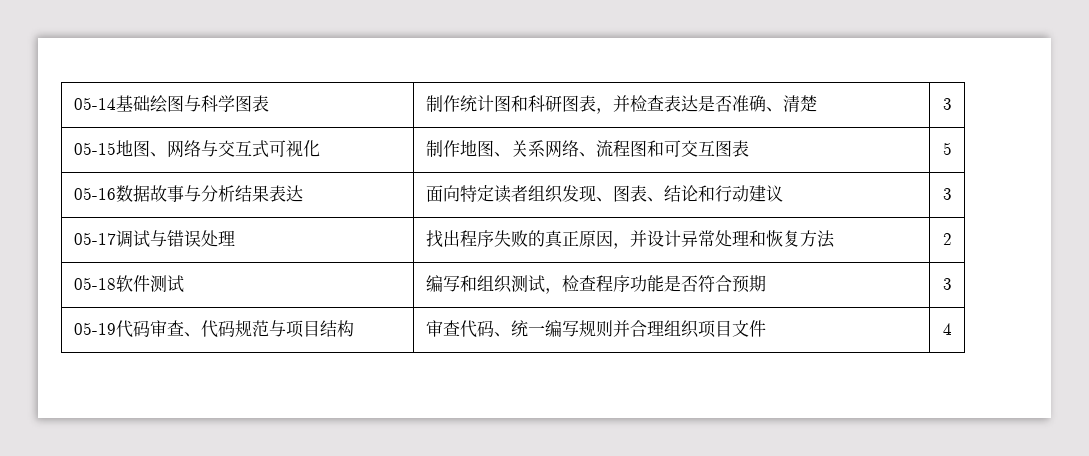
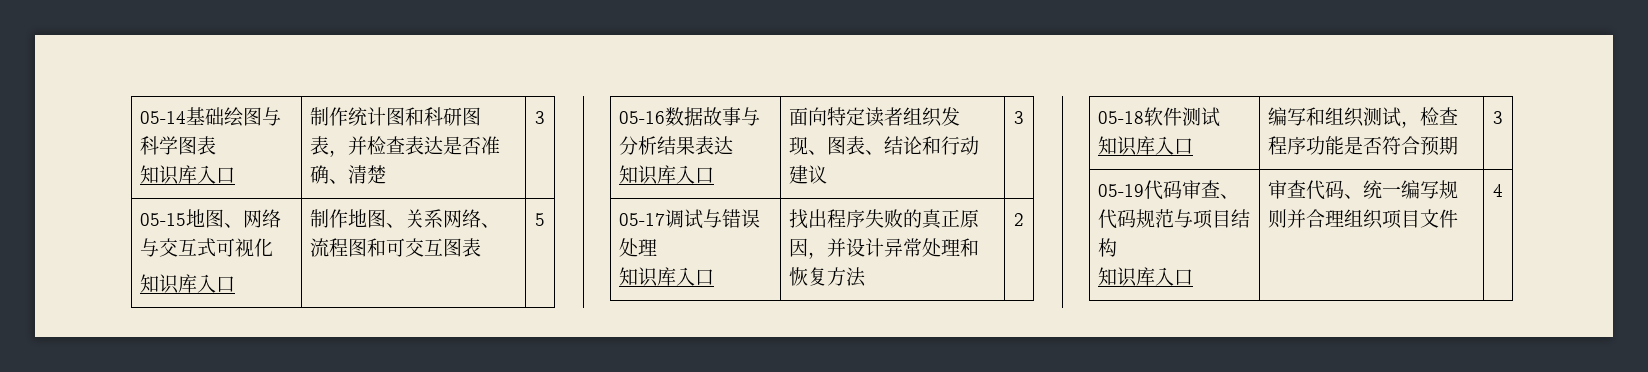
(269, 103) none -> [139,165,235,185] // 知识库入口
(320, 148) none -> [139,274,235,294] // 知识库入口
(303, 193) none -> [618,165,714,185] // 知识库入口
(235, 238) none -> [618,267,714,287] // 知识库入口
(184, 284) none -> [1097,136,1193,156] // 知识库入口
(354, 328) none -> [1097,267,1193,287] // 知识库入口

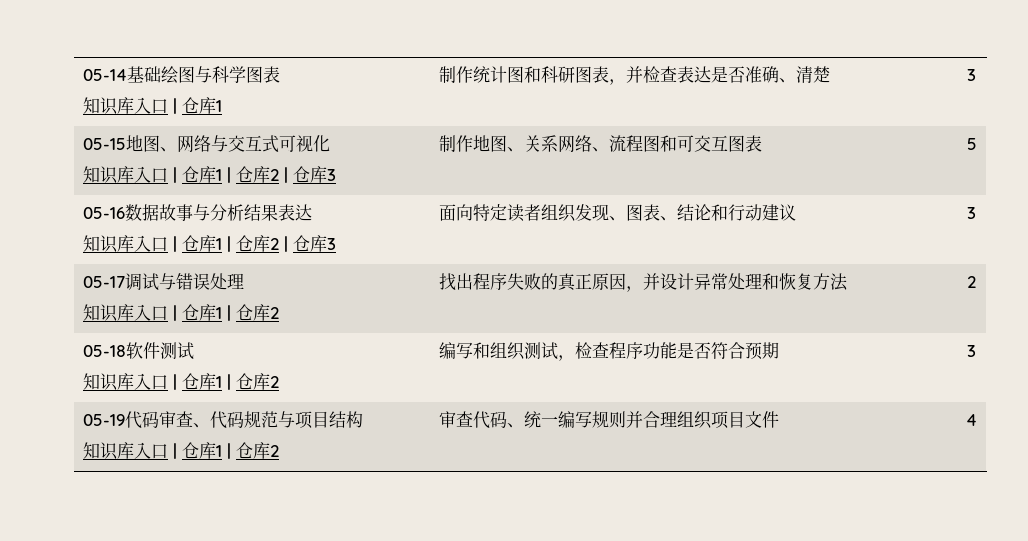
(235, 175) none -> [172,97,222,114] | 仓库1
(235, 284) none -> [172,166,336,183] | 仓库1 | 仓库2 | 仓库3
(714, 175) none -> [172,235,336,252] | 仓库1 | 仓库2 | 仓库3
(714, 277) none -> [172,304,279,321] | 仓库1 | 仓库2
(1193, 146) none -> [172,373,279,390] | 仓库1 | 仓库2
(1193, 277) none -> [172,442,279,459] | 仓库1 | 仓库2

